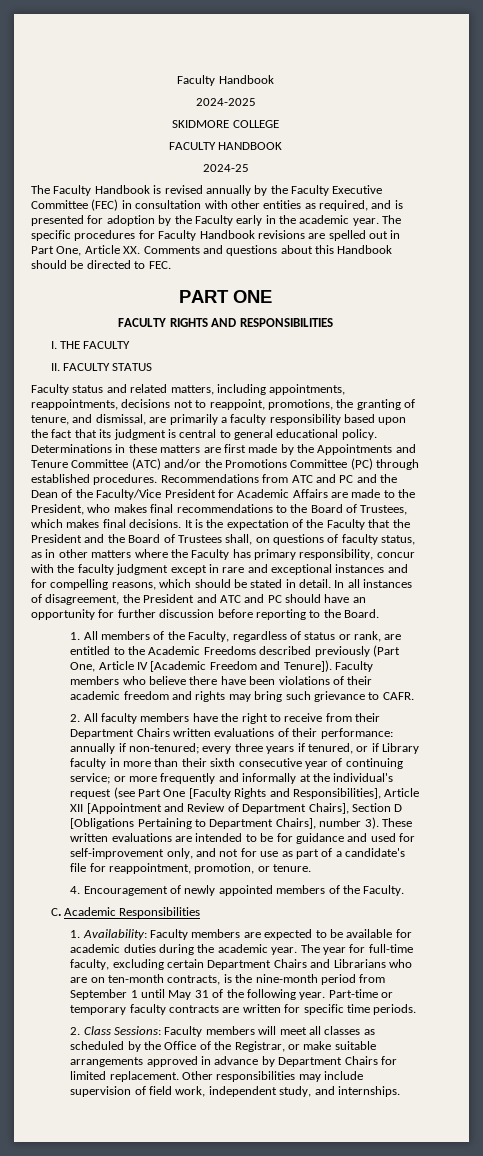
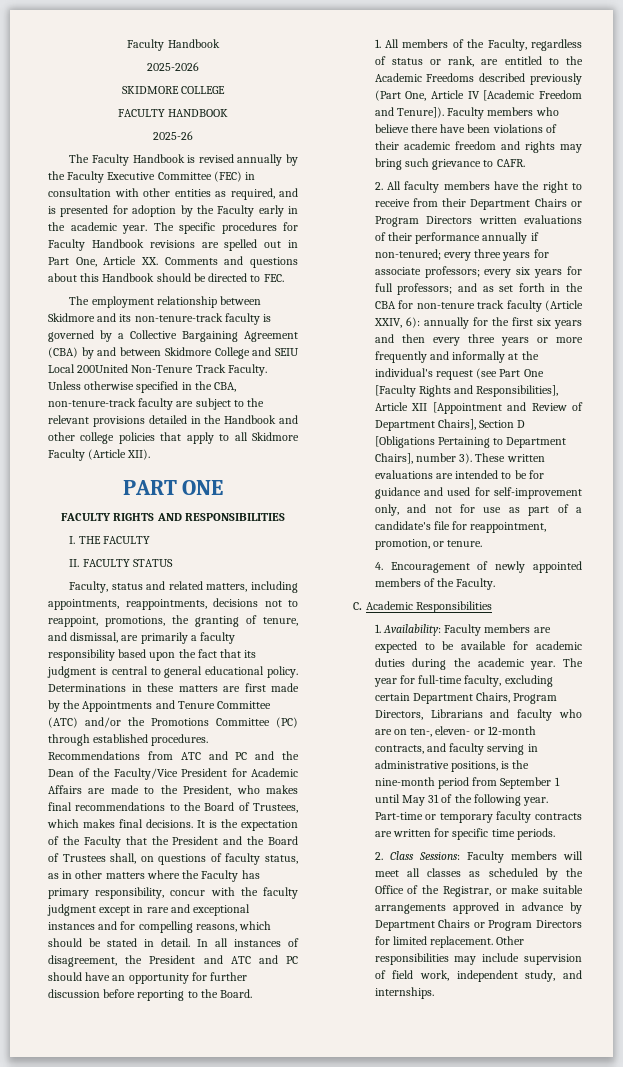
[195,98,256,106] 2024-2025 -> [147,62,199,71] 2025-2026
[202,164,249,172] 2024-25 -> [153,131,193,140] 2025-26
(171, 265) none -> [69,296,262,308] [48,313,272,325] [48,330,298,342] [48,347,299,359] [48,364,267,376] [48,381,237,393] [48,398,265,410] [48,415,299,427] [48,432,299,444] [48,449,151,461] // The employment relationship between Skidmore and its non-tenure-track faculty is governed by a Collective Bargaining Agreement (CBA) by and between Skidmore College and SEIU Local 200United Non-Tenure Track Faculty. Unless otherwise specified in the CBA, non-tenure-track faculty are subject to the relevant provisions detailed in the Handbook and other college policies that apply to all Skidmore Faculty (Article XII).
[31,384,69,395] Faculty -> [69,581,109,593] Faculty,
(170, 732) none -> [571,201,582,207] [374,216,473,227] or Program Directors
[320,728,393,739] performance: -> [415,232,481,244] performance
[297,743,420,754] [70,758,403,769] [70,773,111,784] if tenured, or if Library faculty in more than their sixth consecutive year of continuing service; -> [533,249,549,258] [374,266,582,278] [374,283,583,295] [374,300,583,312] [373,317,582,329] [374,334,529,346] for associate professors; every six years for full professors; and as set forth in the CBA for non-tenure track faculty (Article XXIV, 6): annually for the first six years and then every three years
[273,959,412,968] [70,974,221,985] Chairs and Librarians who are on ten-month contracts, -> [476,692,558,704] [374,709,582,721] [374,726,536,737] [374,743,538,755] [374,760,498,772] Chairs, Program Directors, Librarians and faculty who are on ten-, eleven- or 12-month contracts, and faculty serving in administrative positions,
(378, 1060) none -> [473,920,582,931] or Program Directors

